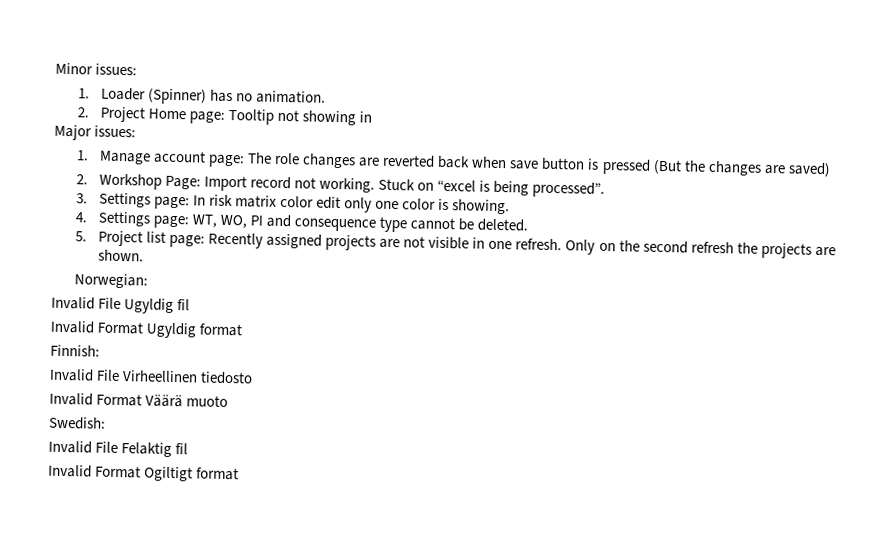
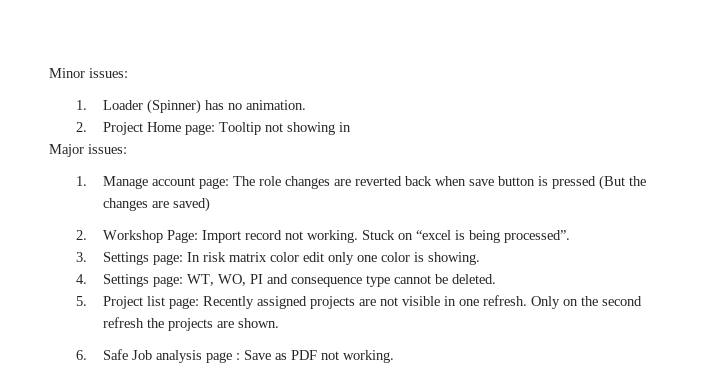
[73,273,148,289] [51,296,191,315] [50,320,243,339] [50,344,100,357] [49,368,254,385] [49,392,229,408] [49,416,106,430] [48,440,189,458] [48,464,240,482] Norwegian: // Invalid File Ugyldig fil // Invalid Format Ugyldig format // Finnish: // Invalid File Virheellinen tiedosto // Invalid Format Väärä muoto // Swedish: // Invalid File Felaktig fil // Invalid Format Ogiltigt format -> [75,349,394,363] 6. Safe Job analysis page : Save as PDF not working.

